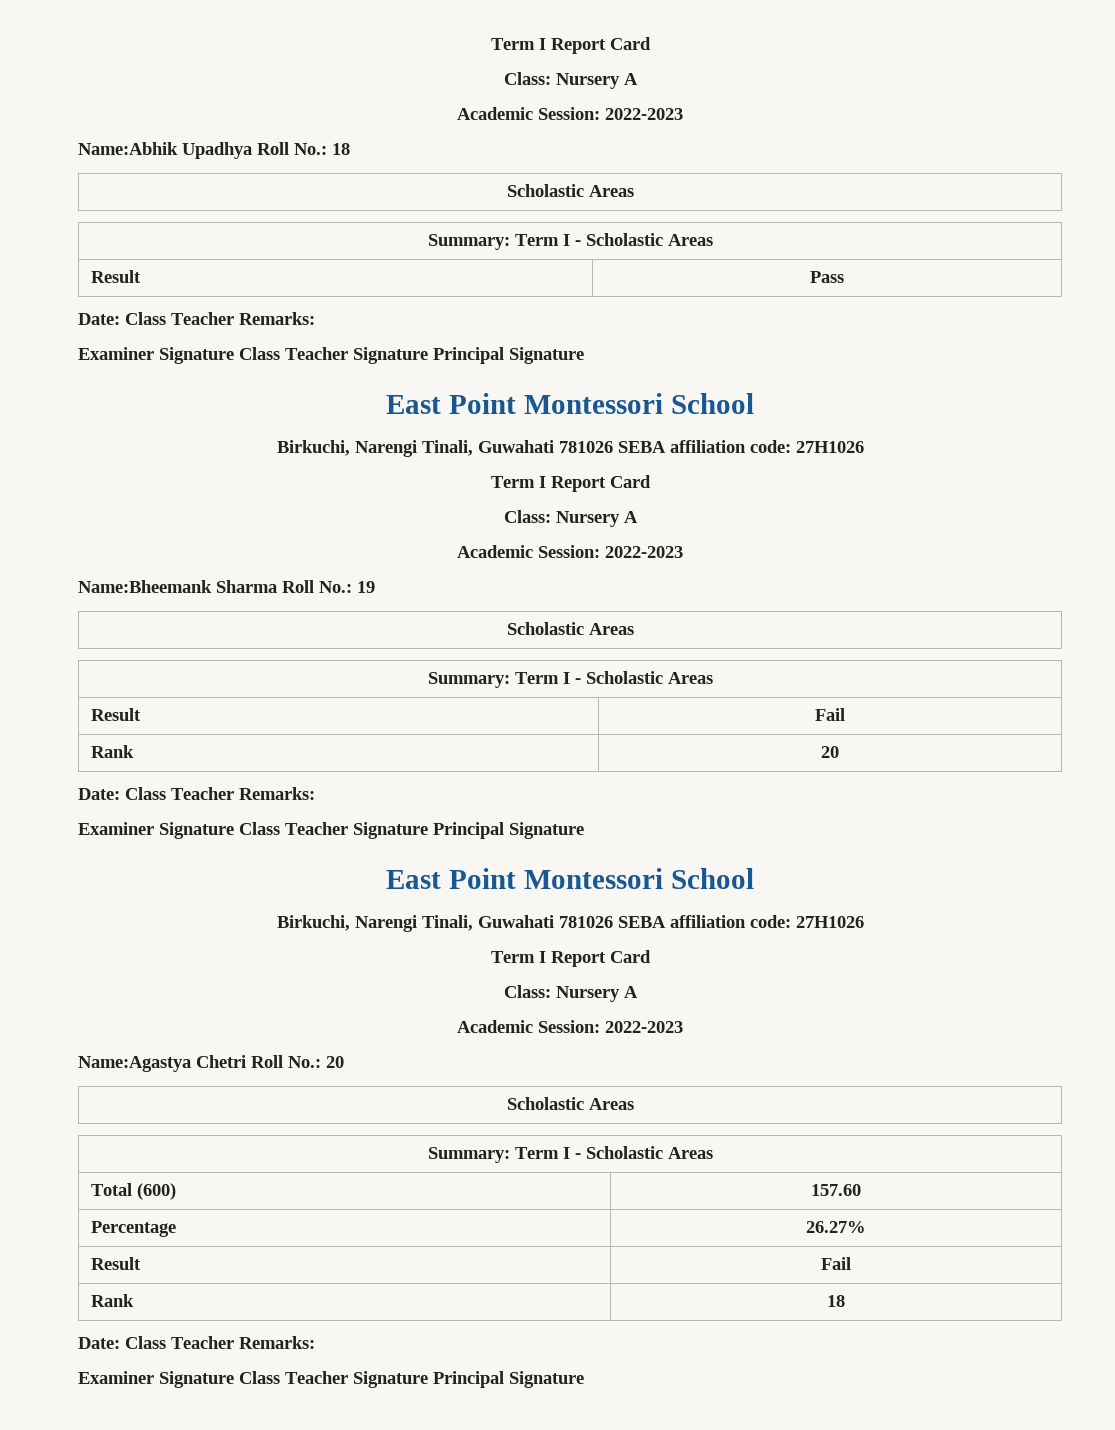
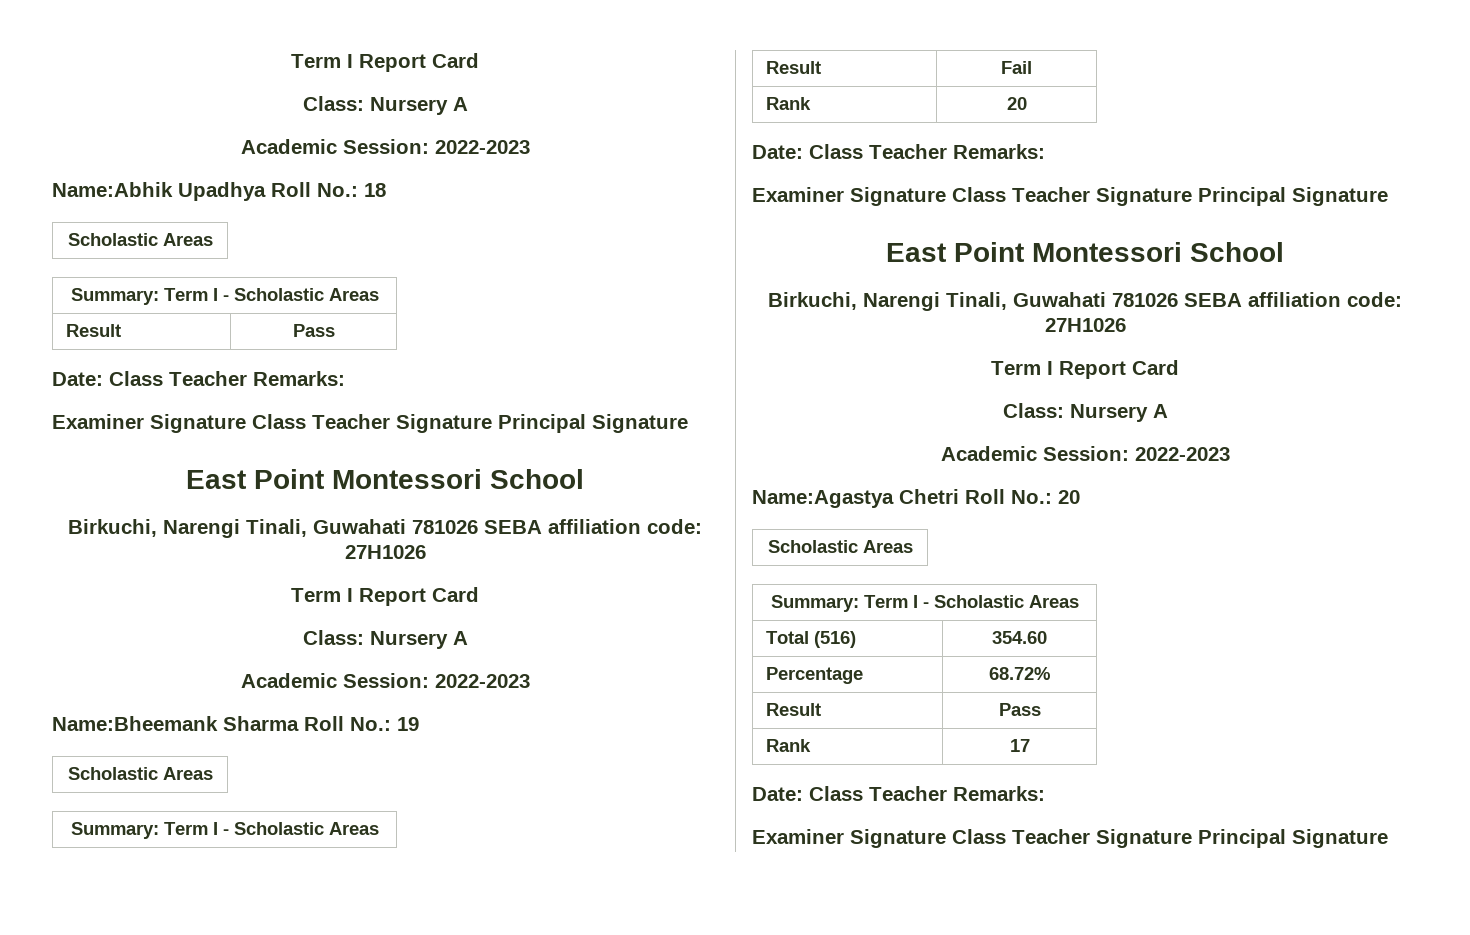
[137,1183,177,1200] [811,1184,862,1196] (600) | 157.60 -> [813,631,856,648] [992,631,1047,644] (516) | 354.60
[806,1221,867,1233] [91,1257,142,1270] [821,1257,852,1270] [91,1294,135,1307] [827,1295,846,1307] 26.27% // Result | Fail // Rank | 18 -> [989,667,1050,680] [765,703,821,716] [998,703,1041,716] [765,739,811,752] [1009,739,1030,752] 68.72% // Result | Pass // Rank | 17

